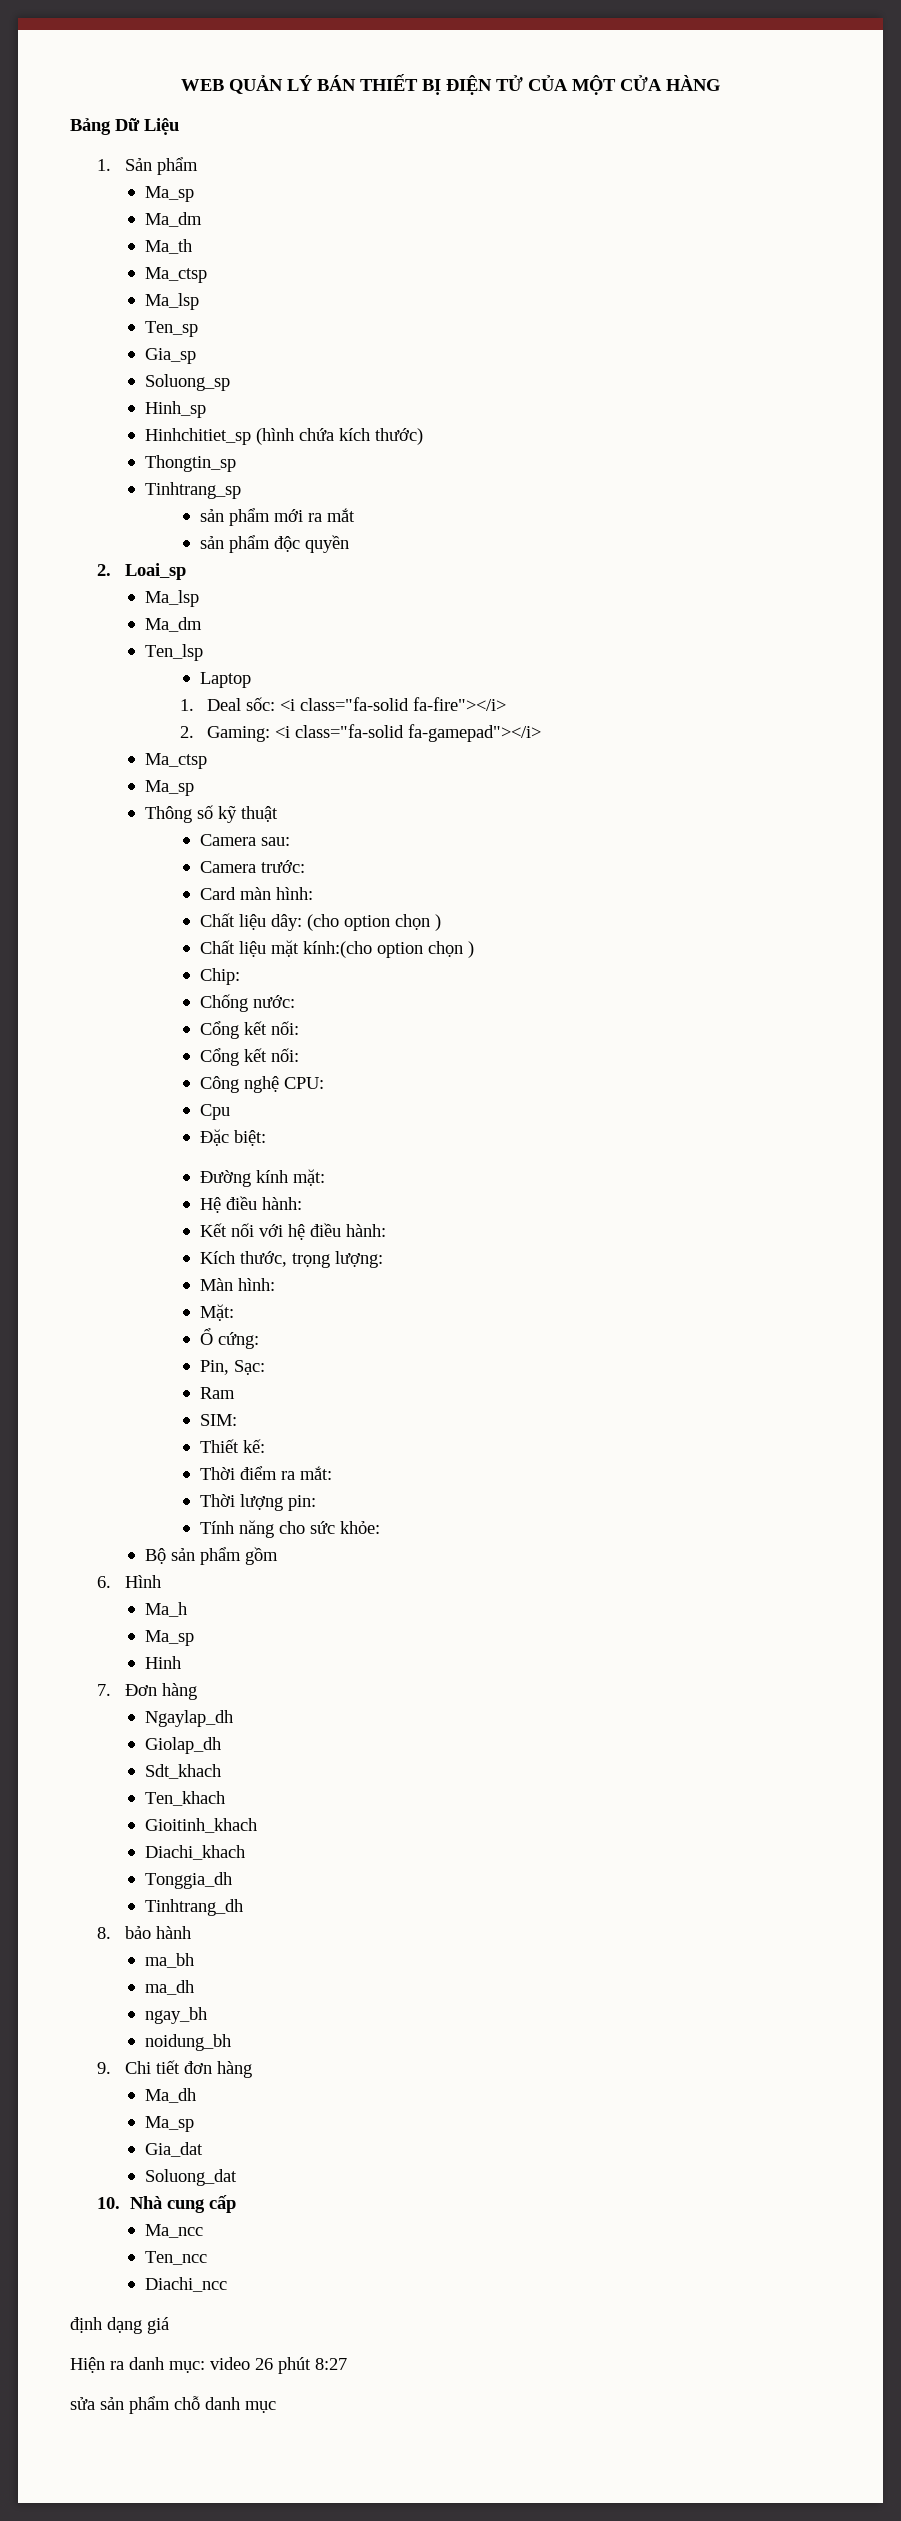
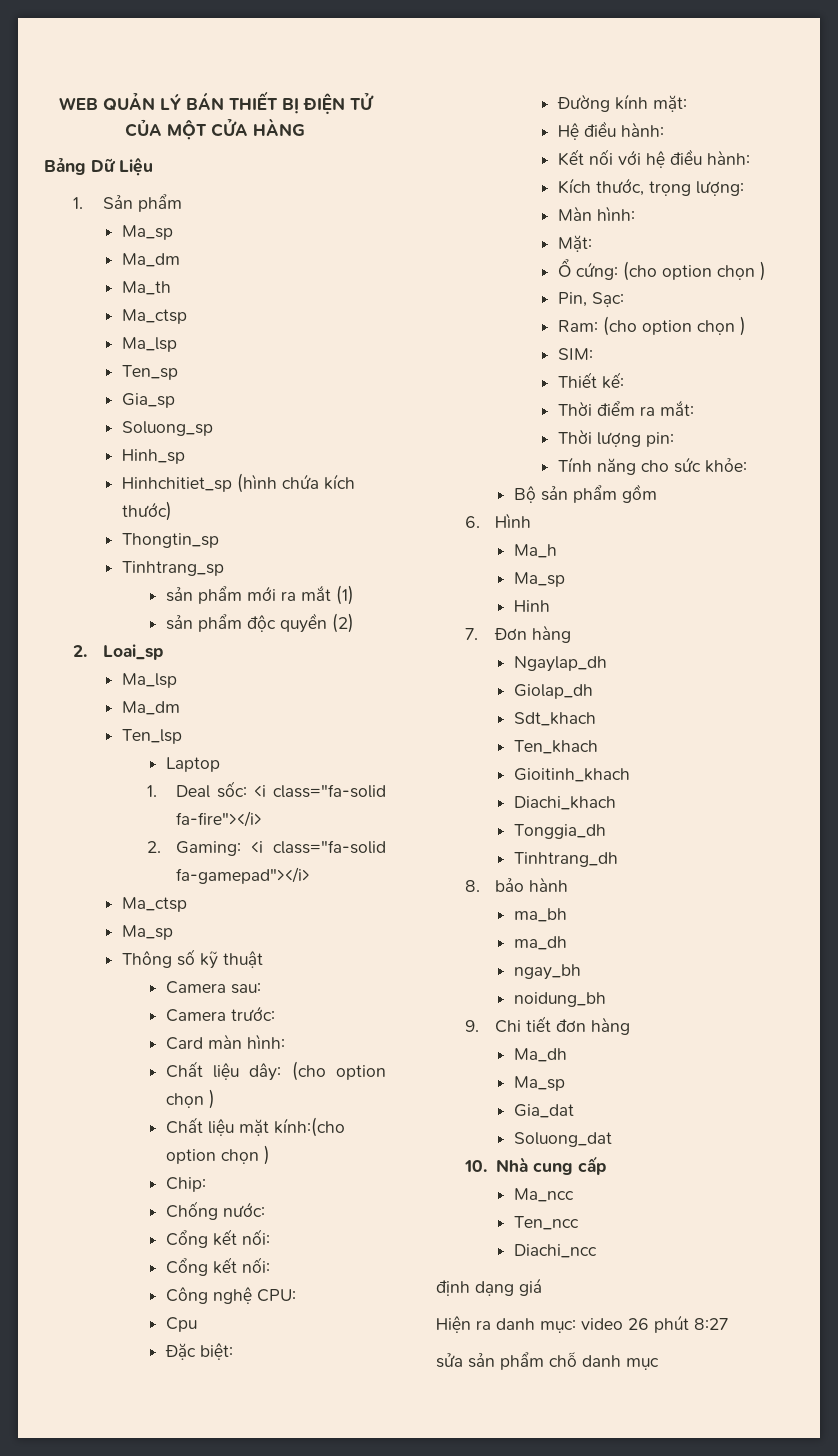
(355, 515) none -> [335,585,354,605] (1)
(349, 544) none -> [331,613,354,633] (2)
[199,1360,265,1375] [199,1387,235,1399] // Pin, Sạc: // Ram -> [622,261,766,281] [557,292,624,307] [557,316,746,336] (cho option chọn ) // Pin, Sạc: // Ram: (cho option chọn )

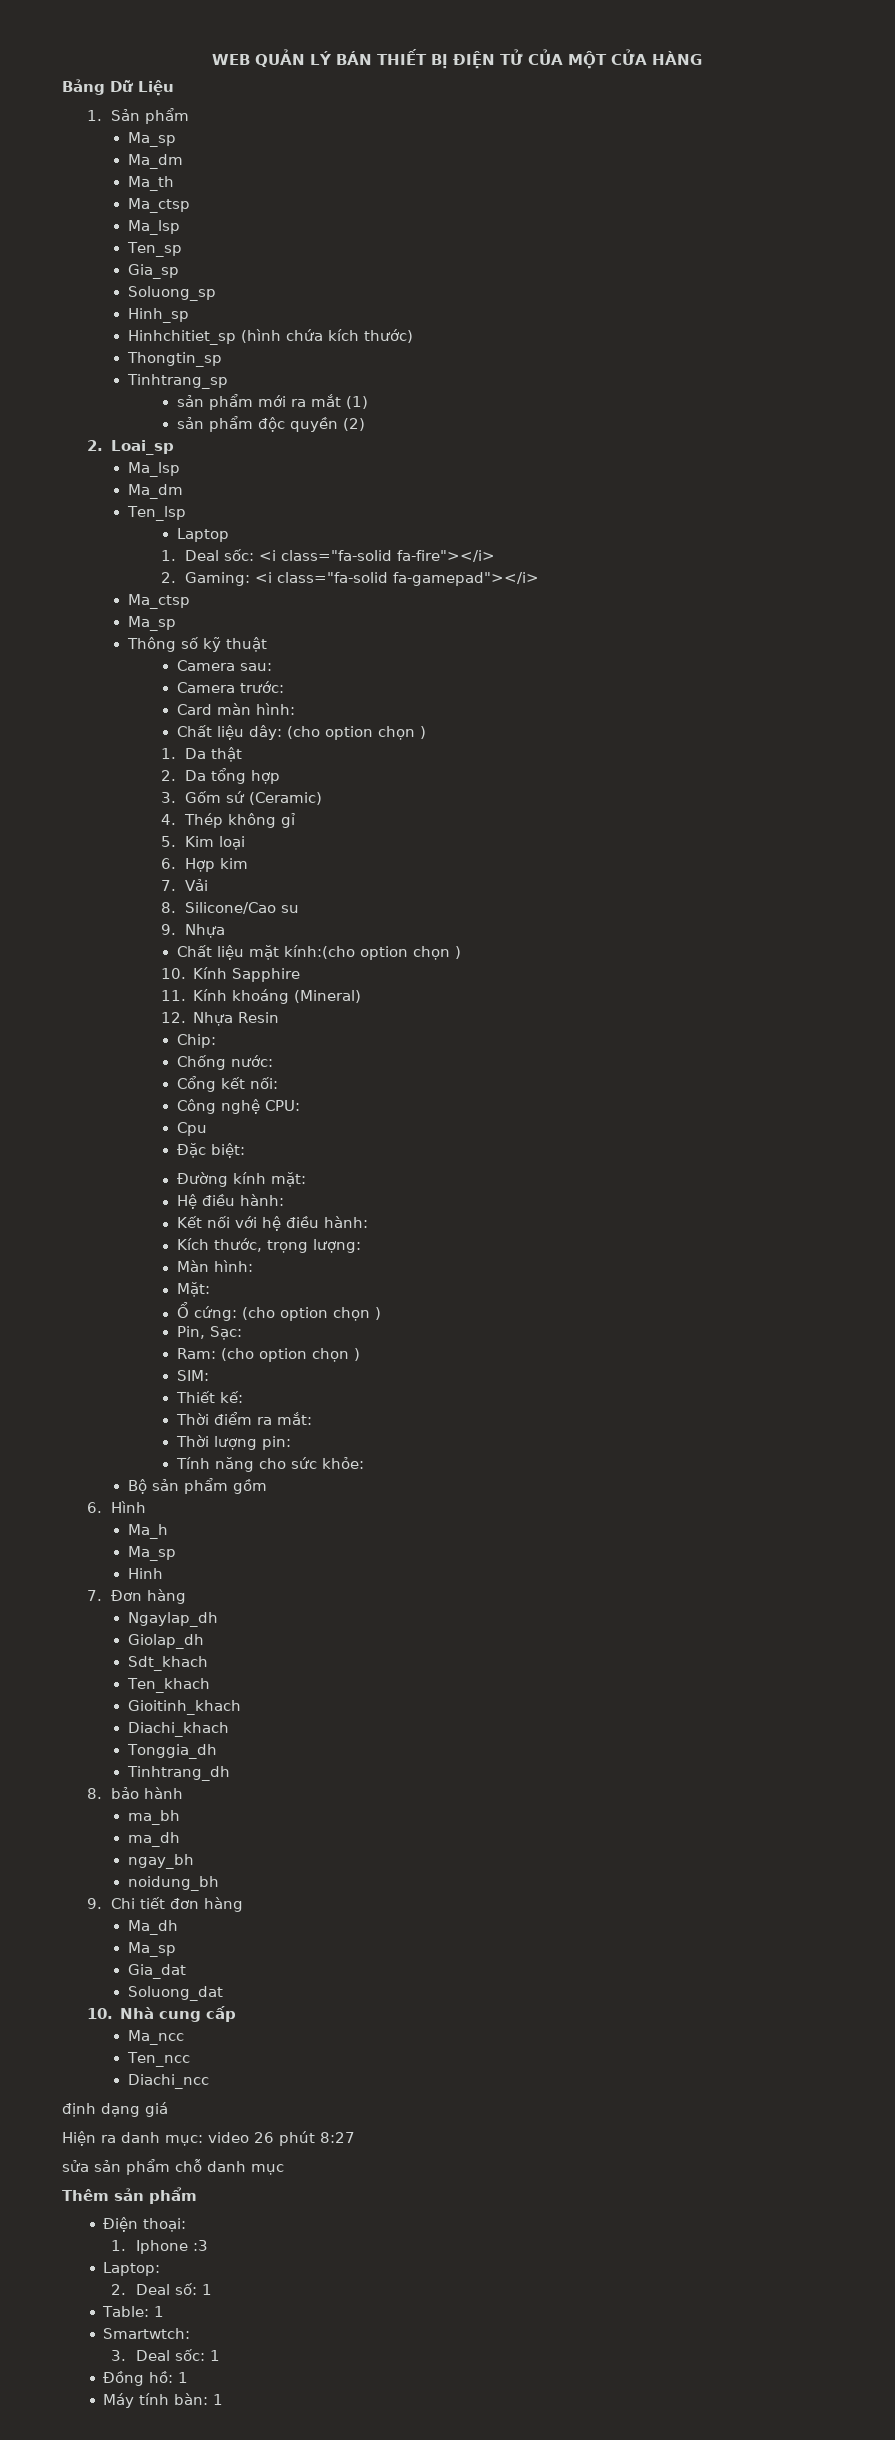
(215, 1099) none -> [160,747,243,762] [160,768,281,784] [160,791,323,805] [160,813,296,828] [160,836,246,850] [160,858,249,872] [160,879,209,891] [160,902,300,914] [160,924,226,938] // 1. Da thật // 2. Da tổng hợp // 3. Gốm sứ (Ceramic) // 4. Thép không gỉ // 5. Kim loại // 6. Hợp kim // 7. Vải // 8. Silicone/Cao su // 9. Nhựa
(270, 1155) none -> [160,967,300,982] [160,989,361,1004] [160,1012,279,1026] // 10. Kính Sapphire // 11. Kính khoáng (Mineral) // 12. Nhựa Resin
[165,1257,270,1276] // Cổng kết nối: -> (278, 1083) none
(659, 1364) none -> [62,2187,197,2204] [103,2217,187,2232] [111,2240,208,2254] [103,2262,161,2276] [111,2283,212,2295] [102,2306,165,2317] [103,2328,191,2339] [111,2349,220,2361] [103,2371,189,2386] [103,2393,224,2408] // Thêm sản phẩm // Điện thoại: // 1. Iphone :3 // Laptop: // 2. Deal số: 1 // Table: 1 // Smartwtch: // 3. Deal sốc: 1 // Đồng hồ: 1 // Máy tính bàn: 1

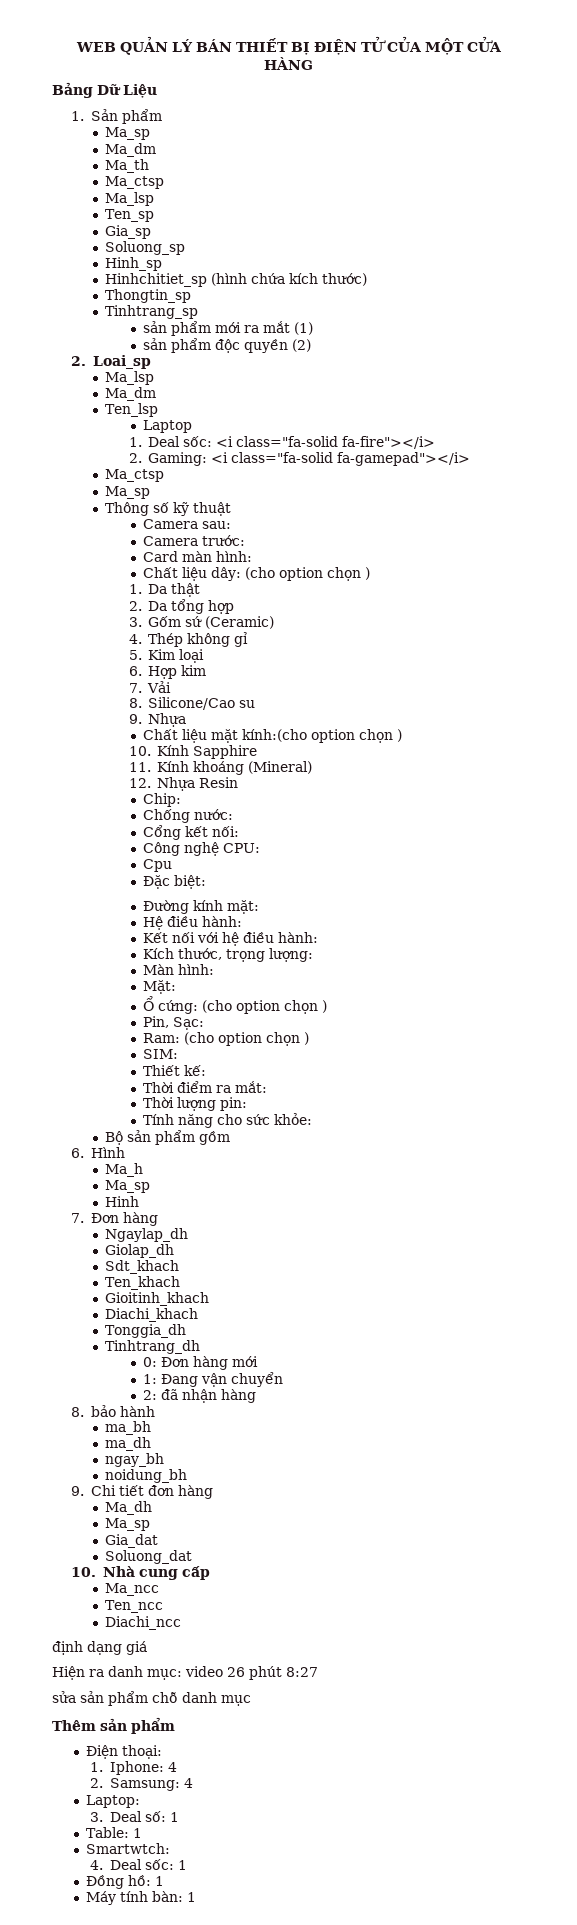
(230, 1773) none -> [143,1356,259,1370] [143,1372,284,1387] [143,1389,257,1403] // 0: Đơn hàng mới // 1: Đang vận chuyển // 2: đã nhận hàng
[135,2240,208,2254] Iphone :3 -> [110,1761,178,1775] [90,1778,194,1791] Iphone: 4 // 2. Samsung: 4
[111,2284,127,2295] 2. -> [90,1812,104,1822] 3.
[111,2350,127,2361] 3. -> [90,1860,104,1870] 4.

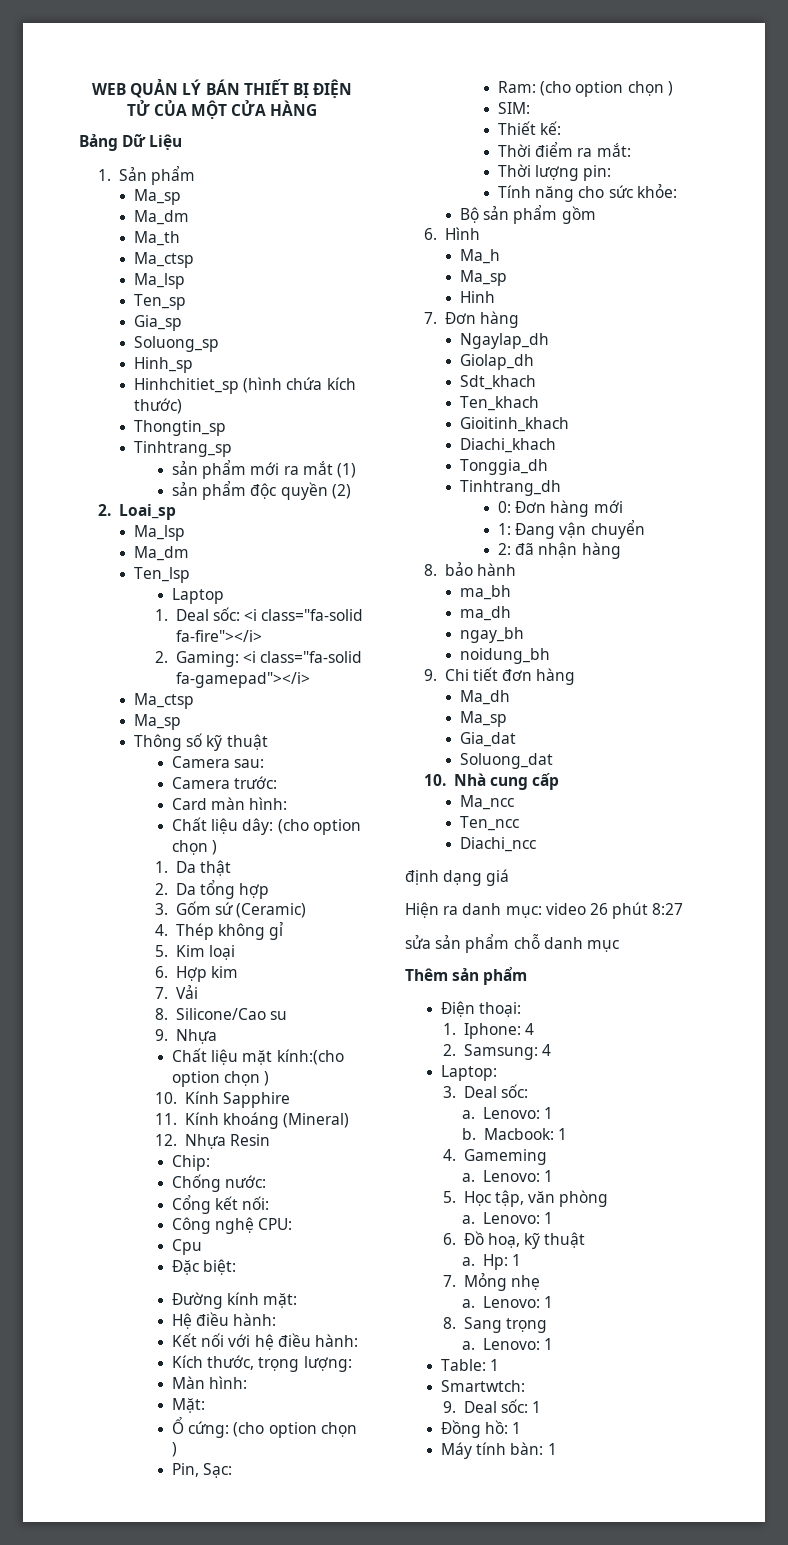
[145,1811,167,1822] số: -> [500,1084,528,1098] [462,1107,553,1119] [462,1128,567,1140] [443,1149,547,1165] [462,1170,553,1182] [443,1190,609,1207] [462,1212,553,1224] [443,1231,586,1249] [462,1254,521,1270] [443,1273,540,1291] [462,1296,553,1308] [443,1317,547,1333] [462,1338,540,1350] sốc: // a. Lenovo: 1 // b. Macbook: 1 // 4. Gameming // a. Lenovo: 1 // 5. Học tập, văn phòng // a. Lenovo: 1 // 6. Đồ hoạ, kỹ thuật // a. Hp: 1 // 7. Mỏng nhẹ // a. Lenovo: 1 // 8. Sang trọng // a. Lenovo:
[90,1860,104,1870] 4. -> [443,1401,457,1413] 9.

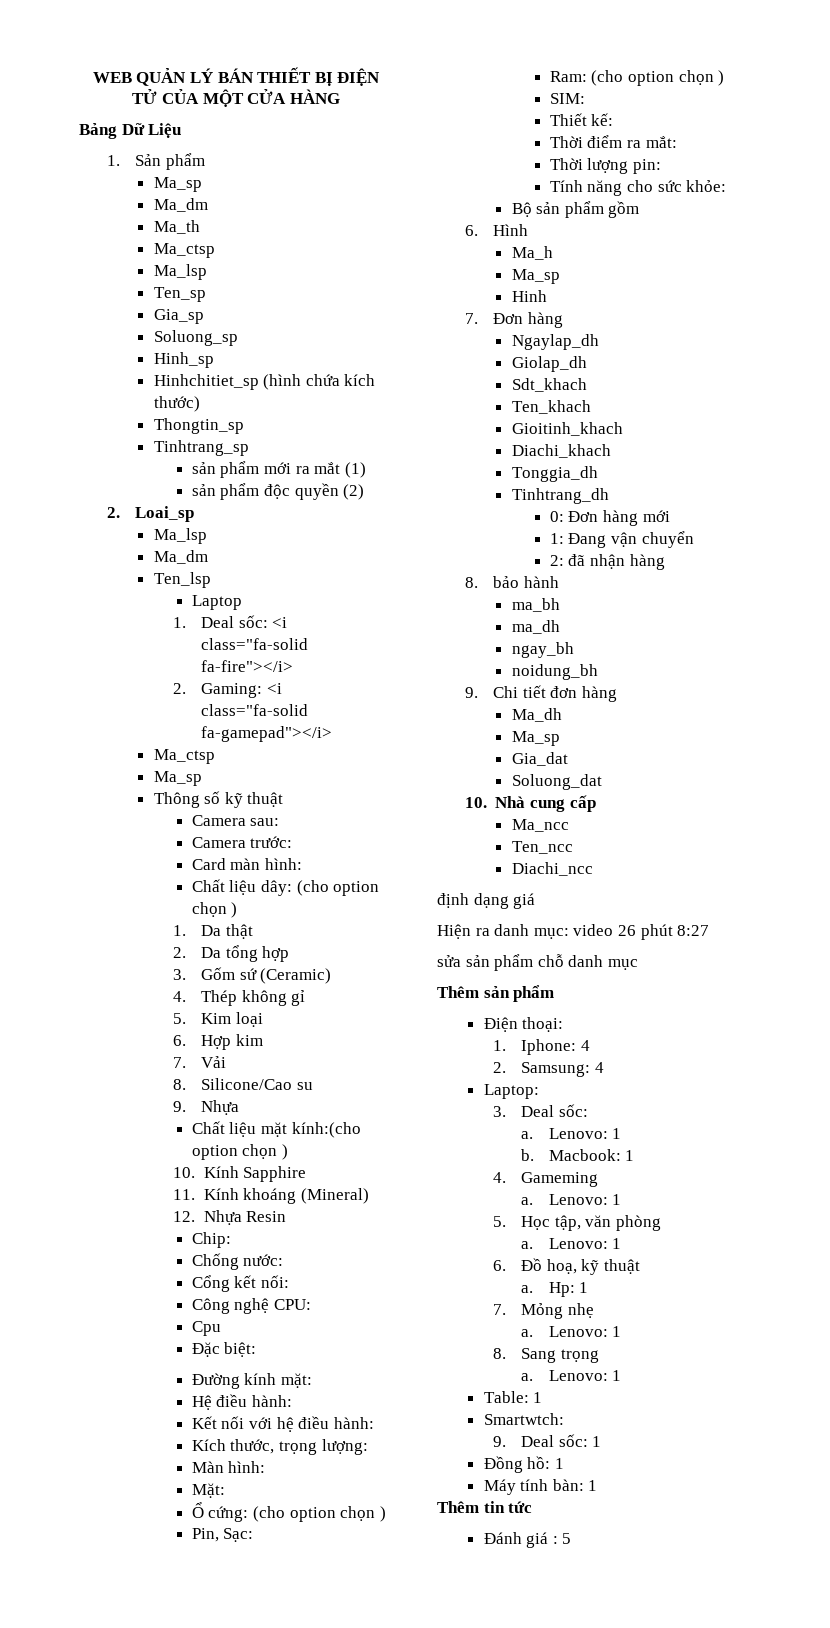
(557, 1449) none -> [437,1501,533,1513] [483,1532,572,1548] // Thêm tin tức // Đánh giá : 5

